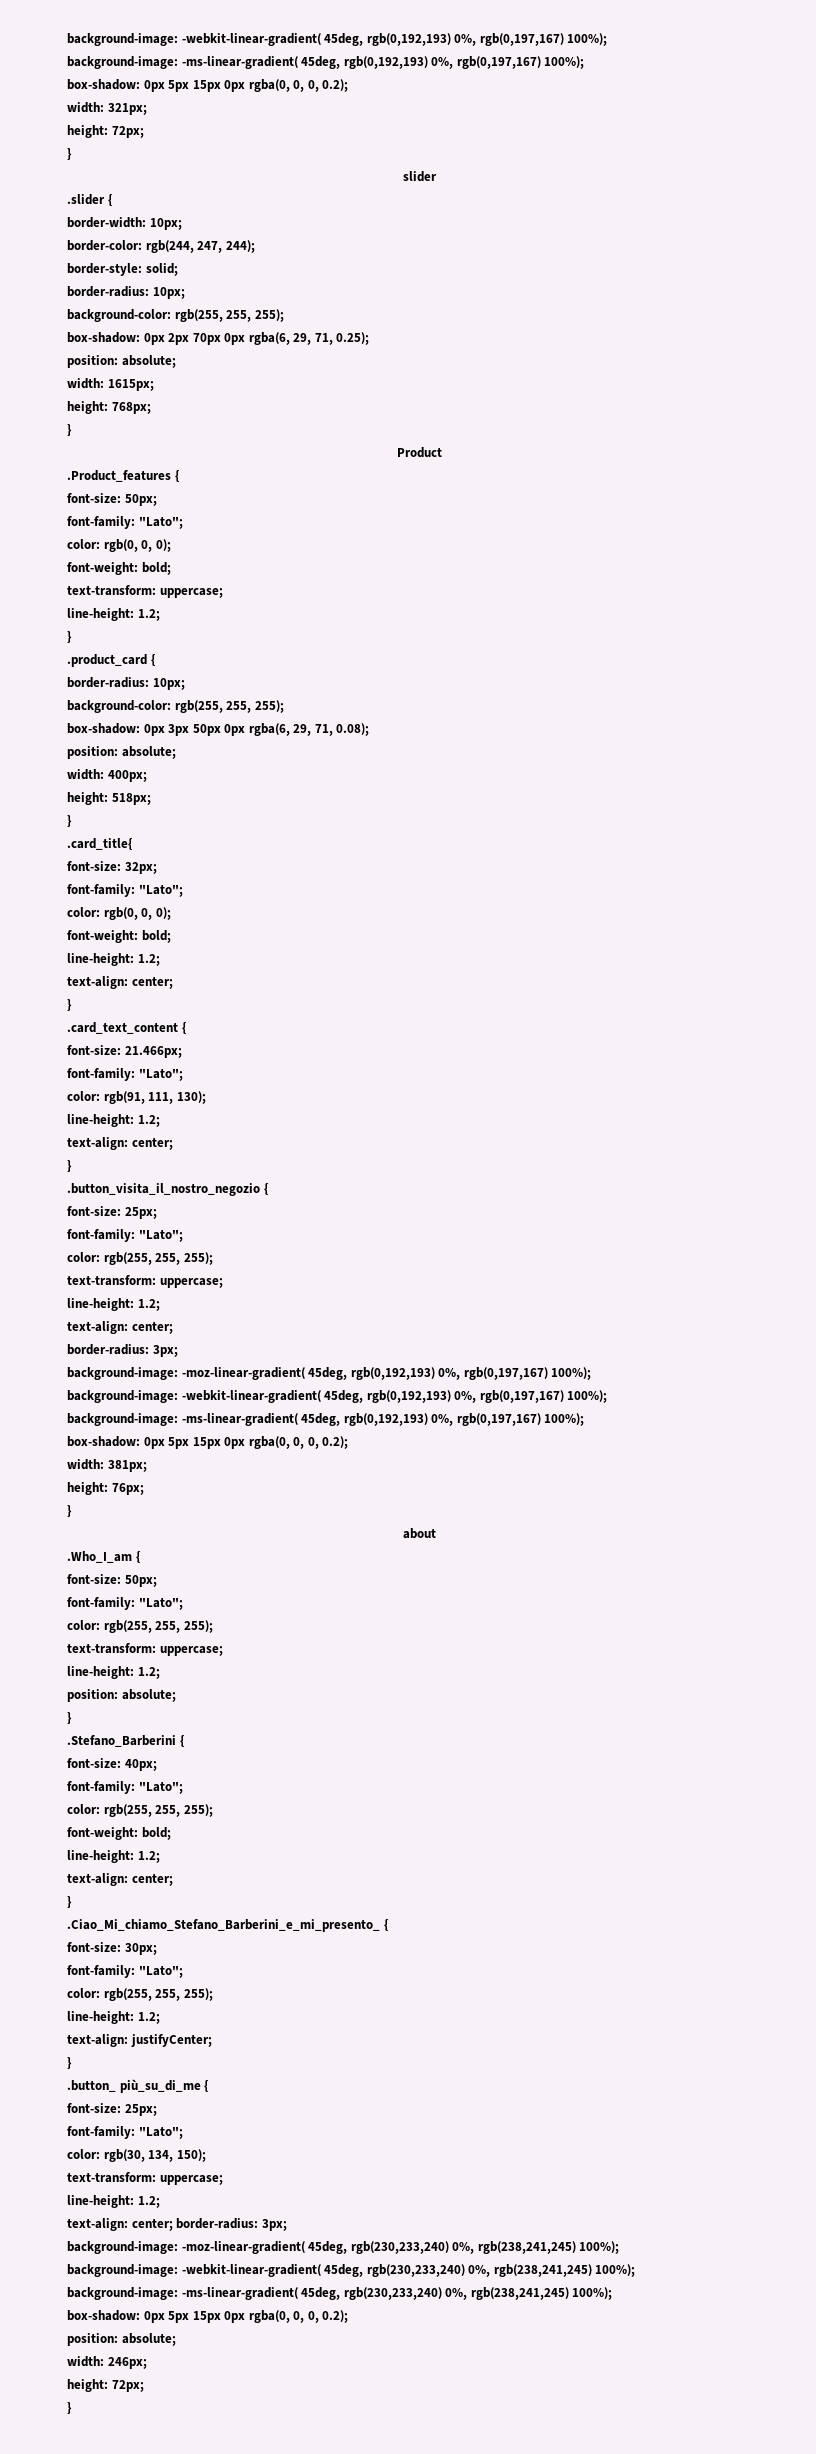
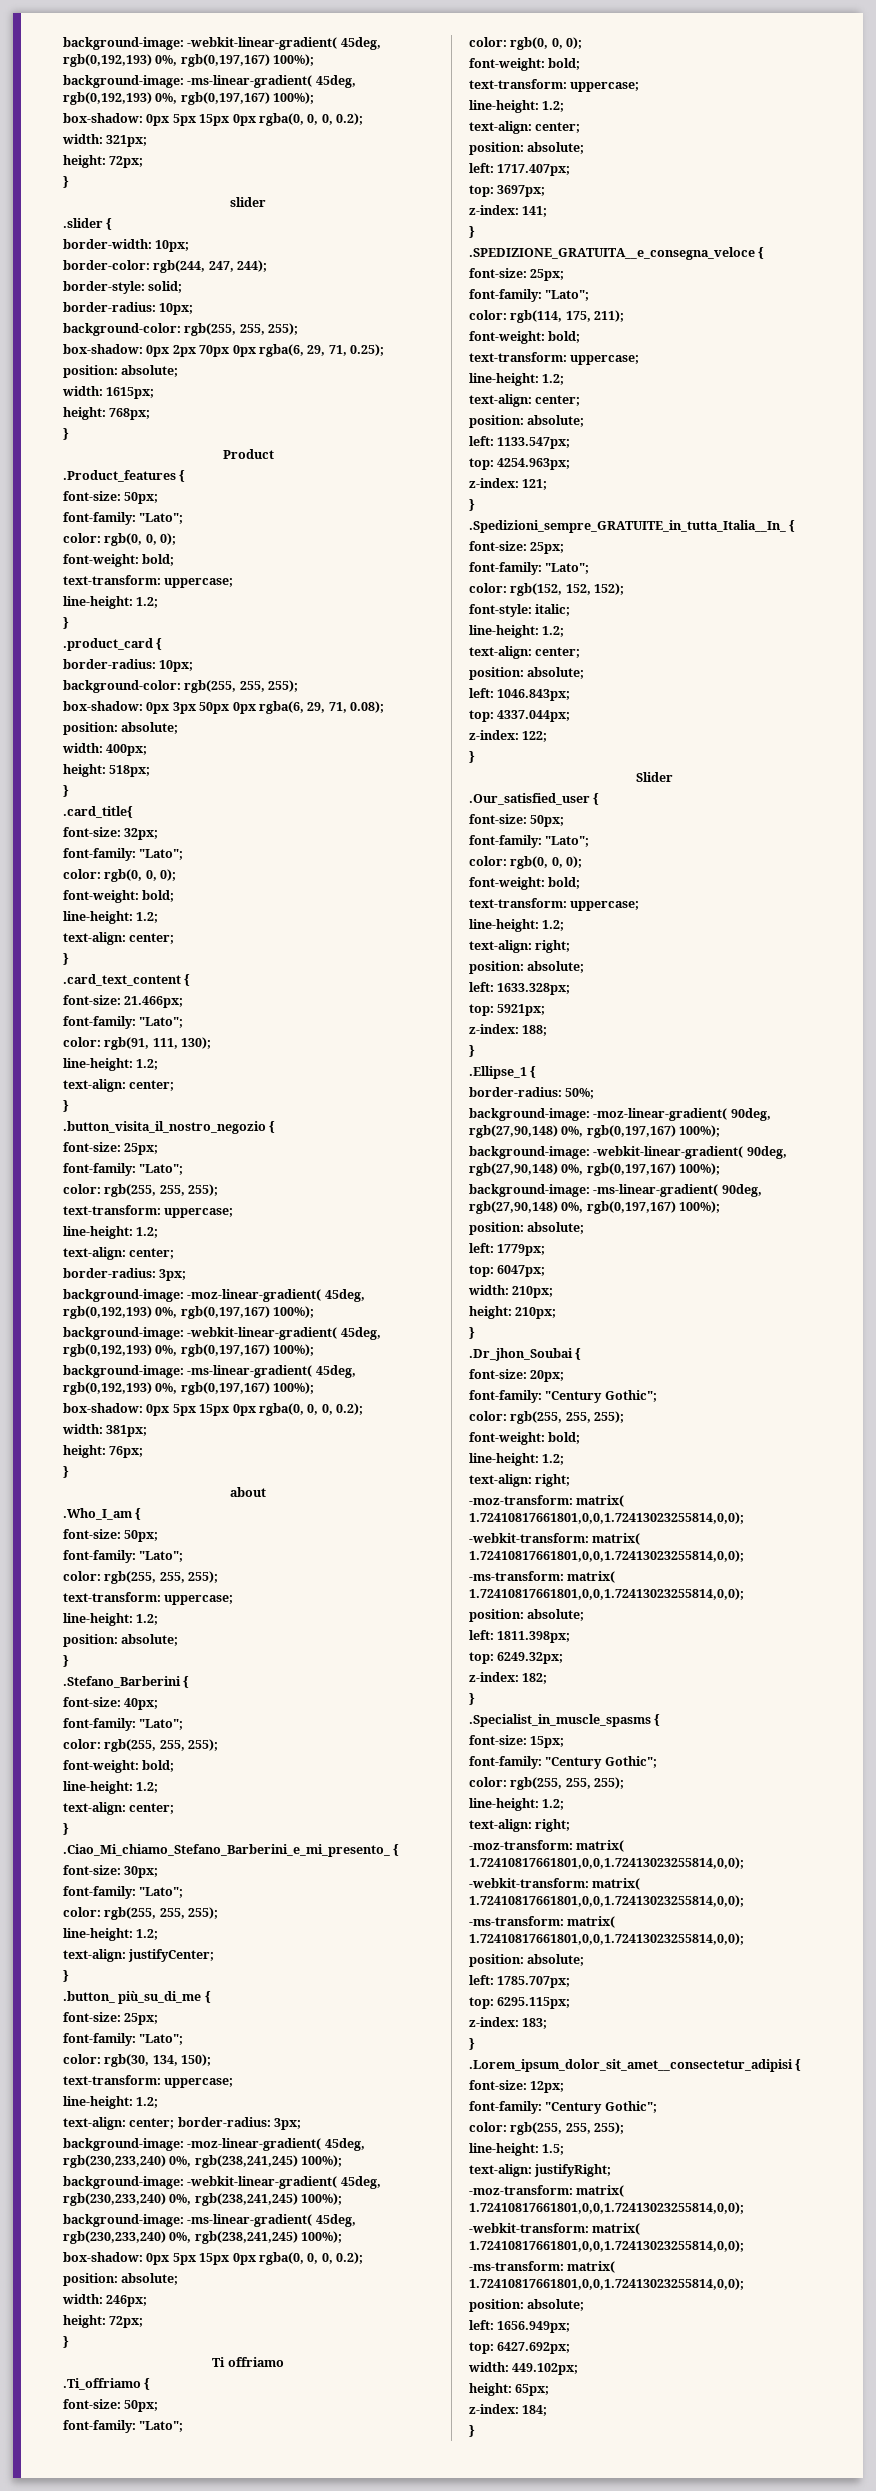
(72, 2408) none -> [212,2357,284,2367] [63,2378,151,2390] [63,2399,159,2412] [63,2420,184,2433] [469,37,583,50] [469,58,581,71] [469,79,640,92] [469,100,565,113] [469,121,581,134] [469,142,585,155] [469,163,571,176] [469,185,546,197] [469,205,548,217] [469,226,475,238] [469,247,765,260] [469,268,565,281] [469,289,590,302] [469,310,625,323] [469,331,581,344] [469,352,640,365] [469,373,565,386] [469,394,581,407] [469,415,585,428] [469,436,571,449] [469,458,571,470] [469,478,548,490] [469,499,475,511] [469,520,796,533] [469,541,565,554] [469,562,590,575] [469,583,625,596] [469,604,571,617] [469,625,565,638] [469,646,581,659] [469,667,585,680] [469,688,571,701] [469,710,571,722] [469,730,548,742] [469,751,475,763] [635,772,673,782] [469,793,600,805] [469,814,565,827] [469,835,590,848] [469,856,583,869] [469,877,581,890] [469,898,640,911] [469,919,565,932] [469,940,571,953] [469,961,585,974] [469,982,571,995] [469,1004,546,1016] [469,1024,548,1036] [469,1045,475,1057] [469,1066,537,1079] [469,1087,595,1099] [469,1108,771,1121] [469,1125,721,1138] [469,1146,787,1159] [469,1163,721,1176] [469,1184,762,1197] [469,1201,721,1214] [469,1222,585,1235] [469,1243,546,1256] [469,1265,546,1277] [468,1285,554,1298] [469,1306,557,1319] [469,1327,475,1339] [469,1348,582,1361] [469,1369,565,1382] [469,1390,657,1403] [469,1411,625,1424] [469,1432,581,1445] [469,1453,565,1466] [469,1474,571,1487] [469,1495,625,1507] [469,1512,744,1524] [469,1533,641,1545] [469,1550,744,1562] [469,1571,616,1583] [469,1588,744,1600] [469,1609,585,1622] [469,1630,571,1643] [469,1652,564,1664] [469,1672,548,1684] [469,1693,475,1705] [469,1714,661,1727] [469,1735,565,1748] [469,1756,657,1769] [469,1777,625,1790] [469,1798,565,1811] [469,1819,571,1832] [469,1840,625,1852] [469,1857,744,1869] [469,1878,641,1890] [469,1895,744,1907] [469,1916,616,1928] [469,1933,744,1945] [469,1954,585,1967] [469,1975,571,1988] [469,1997,571,2009] [469,2017,548,2029] [469,2038,475,2050] [469,2059,802,2072] [469,2080,565,2093] [469,2101,657,2114] [469,2122,625,2135] [469,2143,565,2156] [469,2164,612,2177] [469,2185,625,2197] [469,2202,744,2214] [469,2223,641,2235] [469,2240,744,2252] [469,2261,616,2273] [469,2278,744,2290] [469,2299,585,2312] [469,2320,571,2333] [469,2342,571,2354] [468,2362,579,2375] [469,2383,550,2396] [469,2404,548,2416] [469,2425,475,2437] // Ti offriamo // .Ti_offriamo { // font-size: 50px; // font-family: "Lato"; // color: rgb(0, 0, 0); // font-weight: bold; // text-transform: uppercase; // line-height: 1.2; // text-align: center; // position: absolute; // left: 1717.407px; // top: 3697px; // z-index: 141; // } // .SPEDIZIONE_GRATUITA__e_consegna_veloce { // font-size: 25px; // font-family: "Lato"; // color: rgb(114, 175, 211); // font-weight: bold; // text-transform: uppercase; // line-height: 1.2; // text-align: center; // position: absolute; // left: 1133.547px; // top: 4254.963px; // z-index: 121; // } // .Spedizioni_sempre_GRATUITE_in_tutta_Italia__In_ { // font-size: 25px; // font-family: "Lato"; // color: rgb(152, 152, 152); // font-style: italic; // line-height: 1.2; // text-align: center; // position: absolute; // left: 1046.843px; // top: 4337.044px; // z-index: 122; // } // Slider // .Our_satisfied_user { // font-size: 50px; // font-family: "Lato"; // color: rgb(0, 0, 0); // font-weight: bold; // text-transform: uppercase; // line-height: 1.2; // text-align: right; // position: absolute; // left: 1633.328px; // top: 5921px; // z-index: 188; // } // .Ellipse_1 { // border-radius: 50%; // background-image: -moz-linear-gradient( 90deg, rgb(27,90,148) 0%, rgb(0,197,167) 100%); // background-image: -webkit-linear-gradient( 90deg, rgb(27,90,148) 0%, rgb(0,197,167) 100%); // background-image: -ms-linear-gradient( 90deg, rgb(27,90,148) 0%, rgb(0,197,167) 100%); // position: absolute; // left: 1779px; // top: 6047px; // width: 210px; // height: 210px; // } // .Dr_jhon_Soubai { // font-size: 20px; // font-family: "Century Gothic"; // color: rgb(255, 255, 255); // font-weight: bold; // line-height: 1.2; // text-align: right; // -moz-transform: matrix( 1.72410817661801,0,0,1.72413023255814,0,0); // -webkit-transform: matrix( 1.72410817661801,0,0,1.72413023255814,0,0); // -ms-transform: matrix( 1.72410817661801,0,0,1.72413023255814,0,0); // position: absolute; // left: 1811.398px; // top: 6249.32px; // z-index: 182; // } // .Specialist_in_muscle_spasms { // font-size: 15px; // font-family: "Century Gothic"; // color: rgb(255, 255, 255); // line-height: 1.2; // text-align: right; // -moz-transform: matrix( 1.72410817661801,0,0,1.72413023255814,0,0); // -webkit-transform: matrix( 1.72410817661801,0,0,1.72413023255814,0,0); // -ms-transform: matrix( 1.72410817661801,0,0,1.72413023255814,0,0); // position: absolute; // left: 1785.707px; // top: 6295.115px; // z-index: 183; // } // .Lorem_ipsum_dolor_sit_amet__consectetur_adipisi { // font-size: 12px; // font-family: "Century Gothic"; // color: rgb(255, 255, 255); // line-height: 1.5; // text-align: justifyRight; // -moz-transform: matrix( 1.72410817661801,0,0,1.72413023255814,0,0); // -webkit-transform: matrix( 1.72410817661801,0,0,1.72413023255814,0,0); // -ms-transform: matrix( 1.72410817661801,0,0,1.72413023255814,0,0); // position: absolute; // left: 1656.949px; // top: 6427.692px; // width: 449.102px; // height: 65px; // z-index: 184; // }

